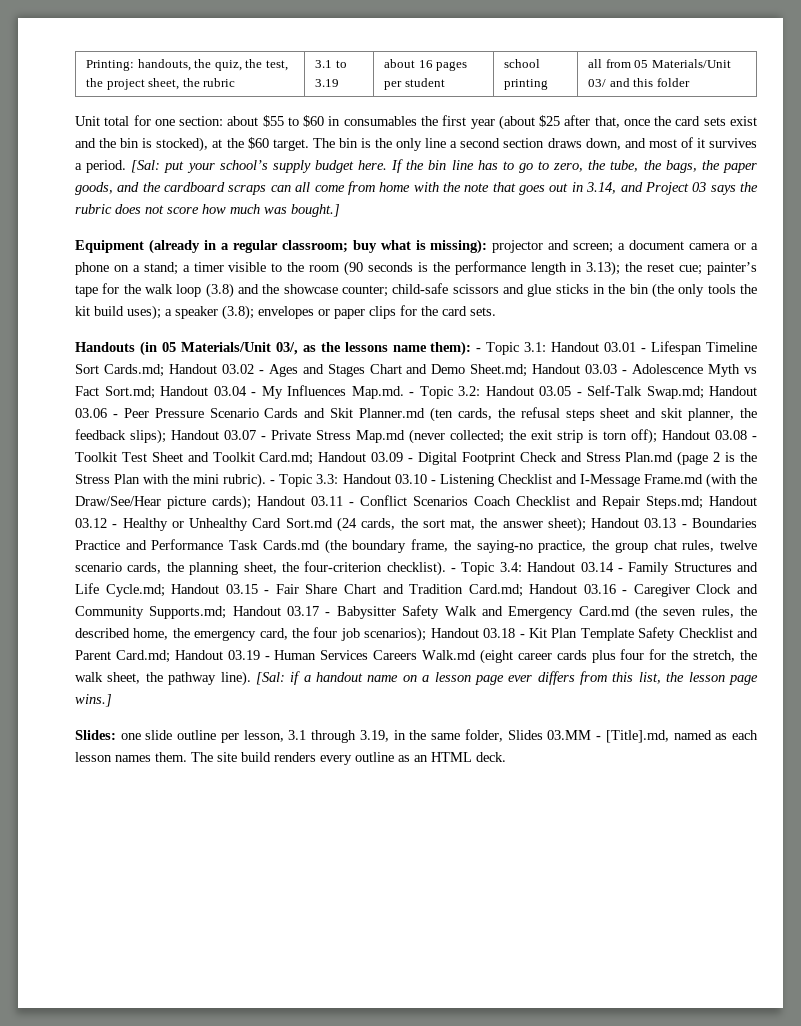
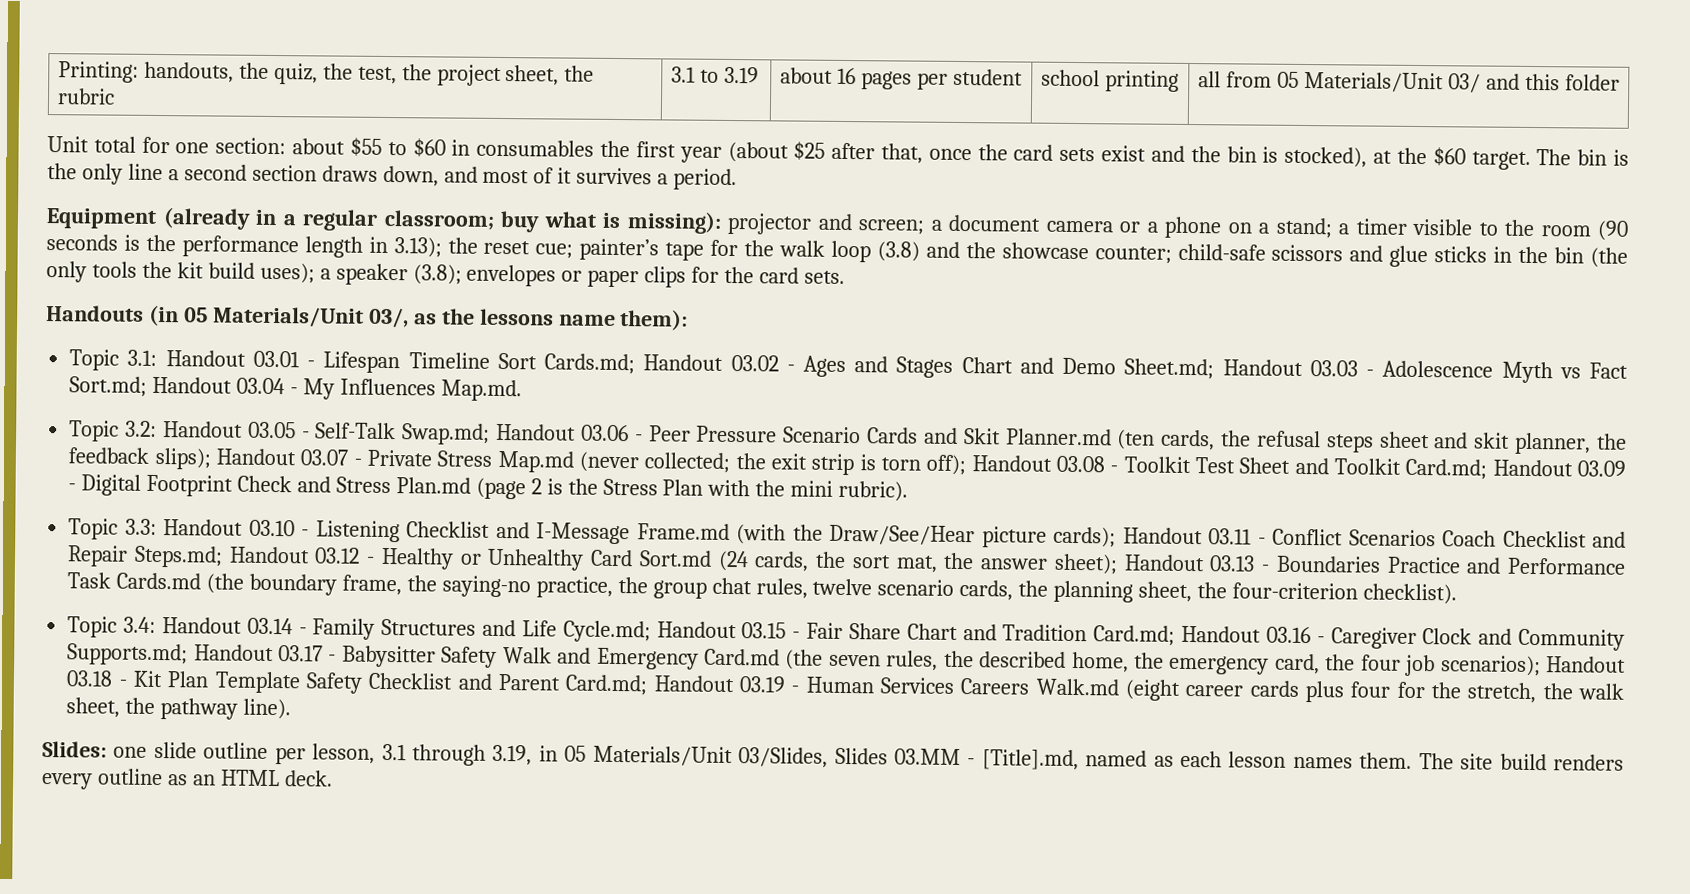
[131,159,758,173] [75,181,759,195] [75,204,340,217] [Sal: put your school’s supply budget here. If the bin line has to go to zero, the tube, the bags, the paper goods, and the cardboard scraps can all come from home with the note that goes out in 3.14, and Project 03 says the rubric does not score how much was bought.] -> (738, 179) none
[476,348,482,352] - -> (689, 320) //
[409,392,414,396] - -> (522, 390) //
[270,480,276,484] - -> (909, 491) //
[451,568,456,572] - -> (1458, 594) //
[255,671,759,685] [75,694,112,707] [Sal: if a handout name on a lesson page ever differs from this list, the lesson page wins.] -> (292, 709) none
[409,729,503,742] the same folder, -> [564,745,829,768] 05 Materials/Unit 03/Slides,

